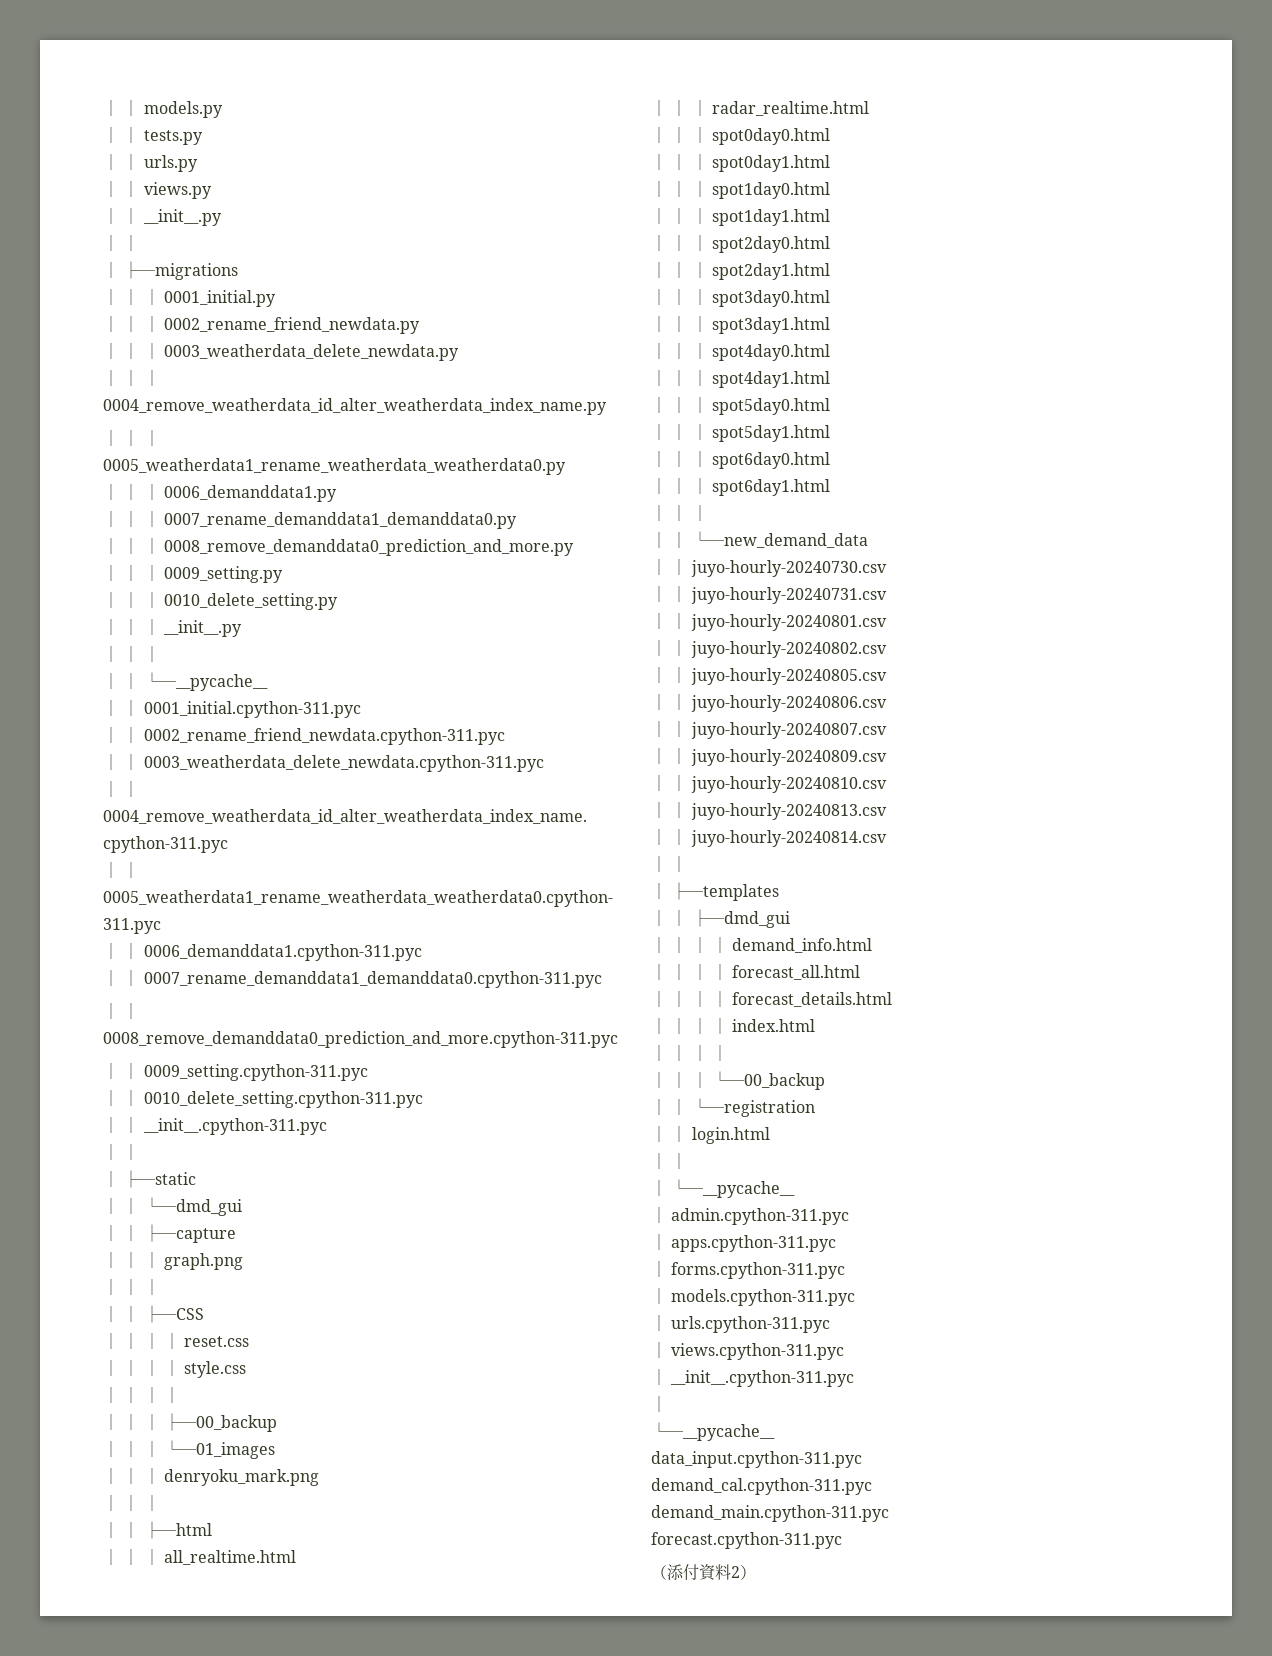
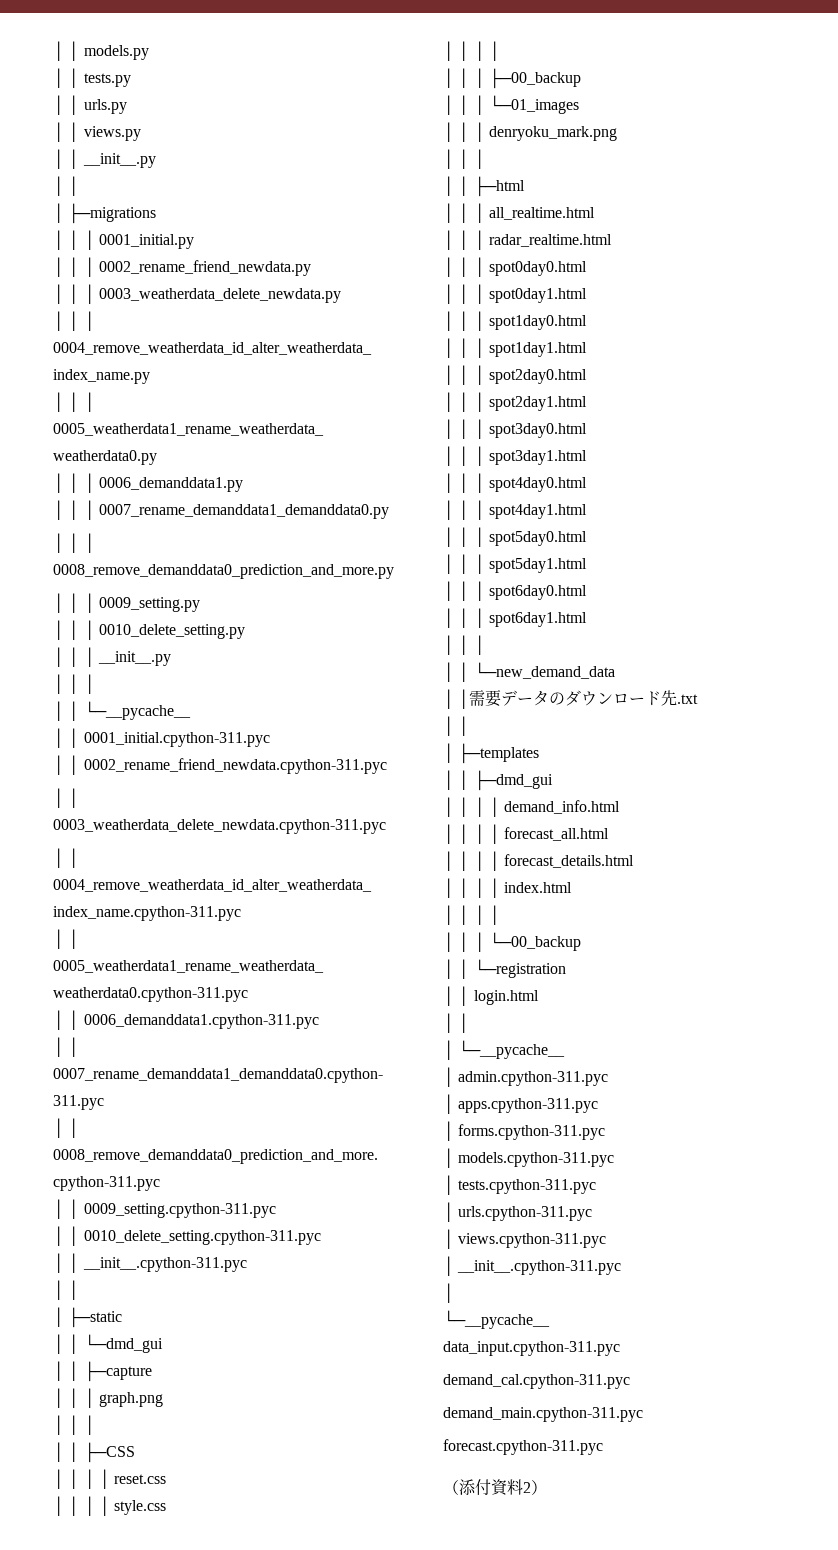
[690,560,887,577] [651,586,887,604] [651,613,887,631] [651,640,887,658] [651,667,887,685] [651,694,887,712] [651,721,887,739] [651,748,887,766] [651,775,887,793] [651,802,887,820] [651,829,887,847] juyo-hourly-20240730.csv // │ │ juyo-hourly-20240731.csv // │ │ juyo-hourly-20240801.csv // │ │ juyo-hourly-20240802.csv // │ │ juyo-hourly-20240805.csv // │ │ juyo-hourly-20240806.csv // │ │ juyo-hourly-20240807.csv // │ │ juyo-hourly-20240809.csv // │ │ juyo-hourly-20240810.csv // │ │ juyo-hourly-20240813.csv // │ │ juyo-hourly-20240814.csv -> [469,690,699,707] 需要データのダウンロード先.txt
(856, 1297) none -> [443,1175,597,1195] // │ tests.cpython-311.pyc

